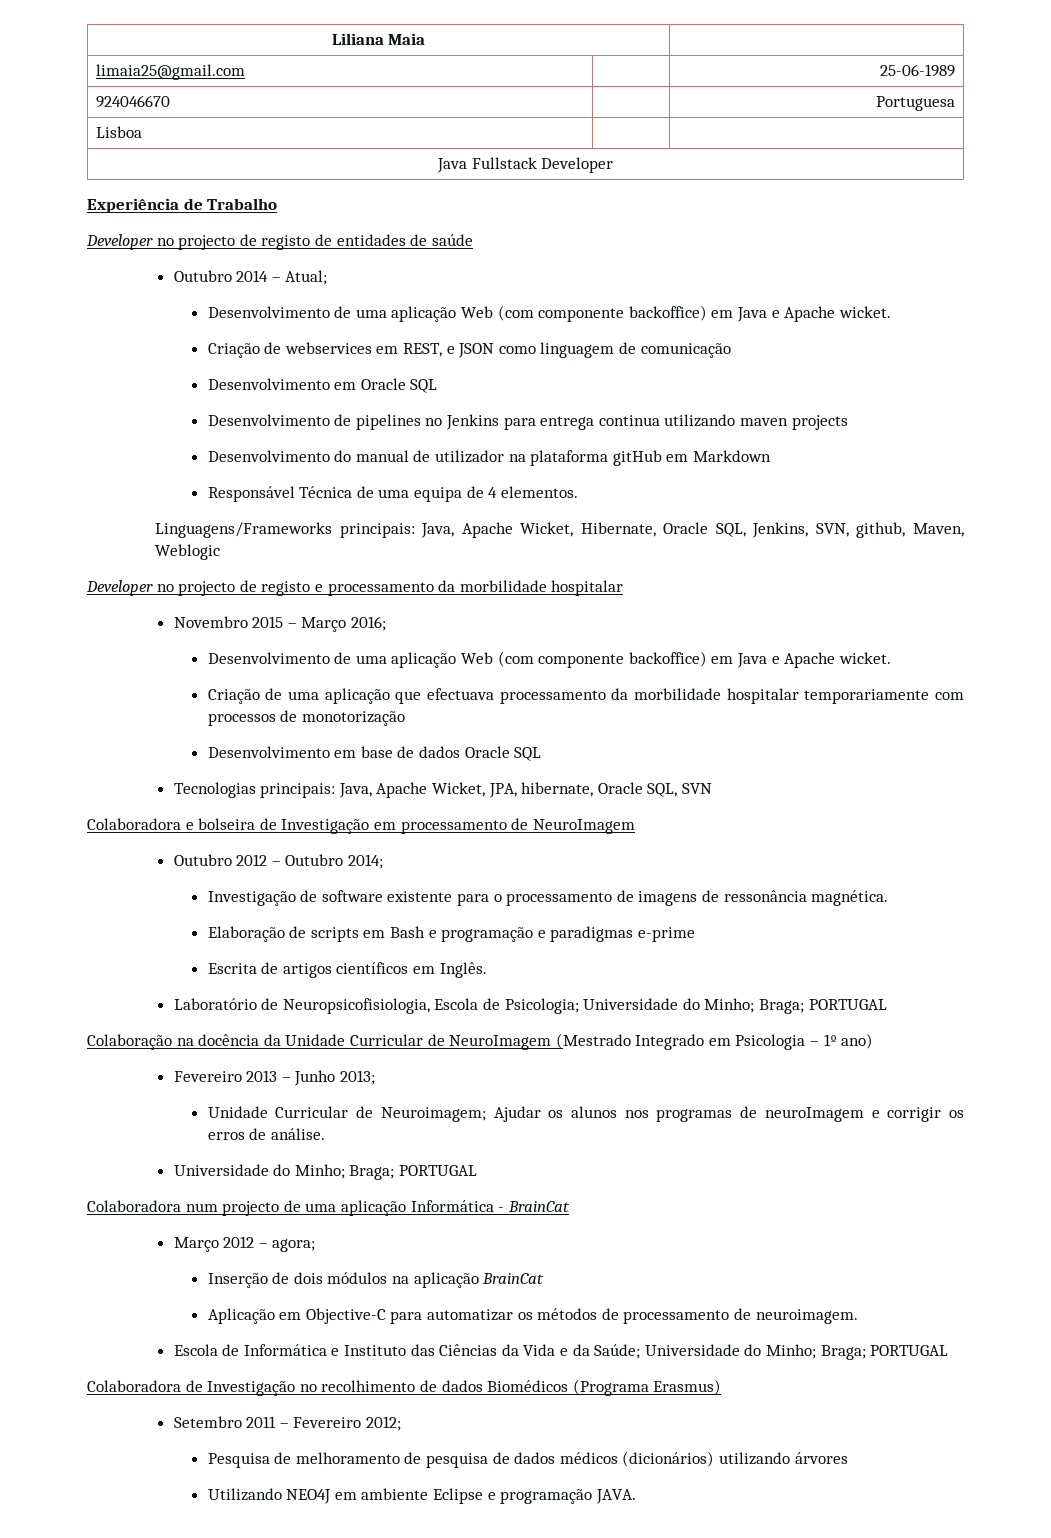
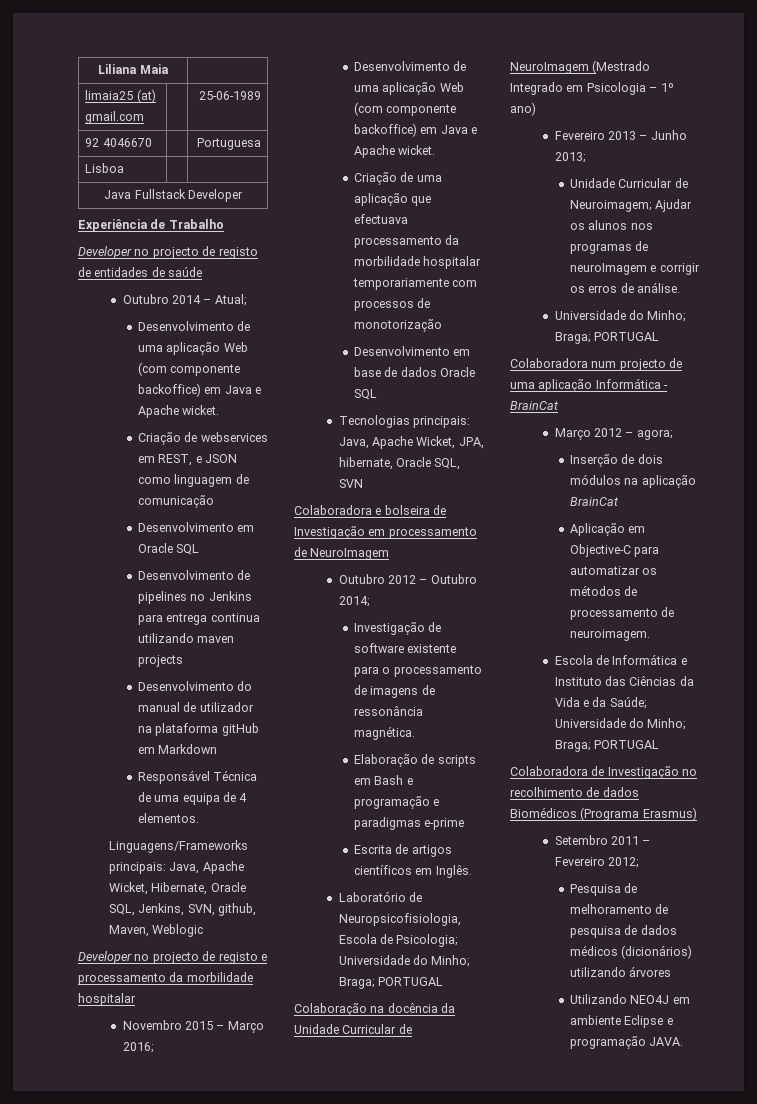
[95,64,245,80] limaia25@gmail.com -> [85,89,156,103] [85,111,145,124] limaia25 (at) gmail.com
[95,95,170,108] 924046670 -> [85,138,152,147] 92 4046670

